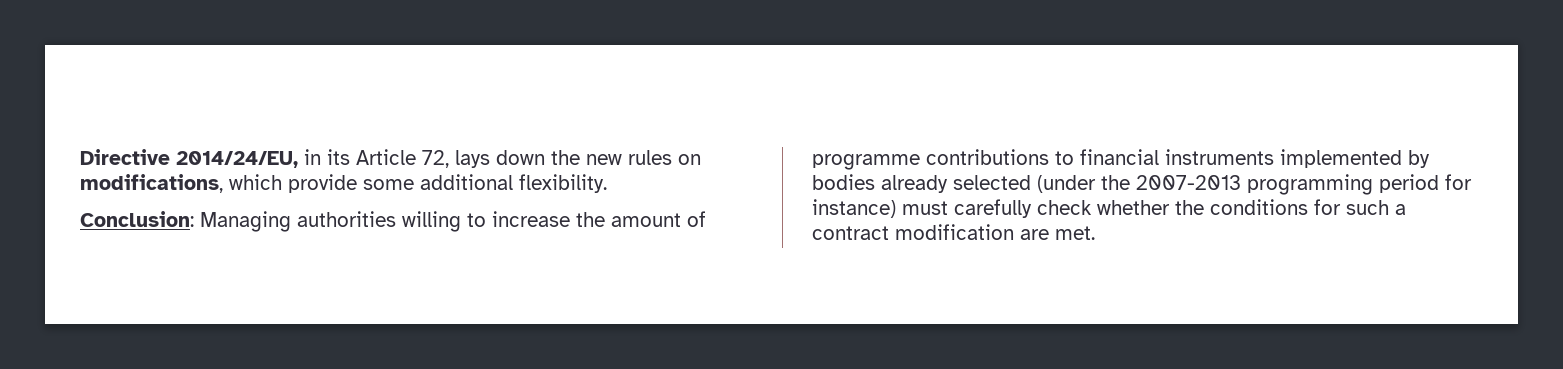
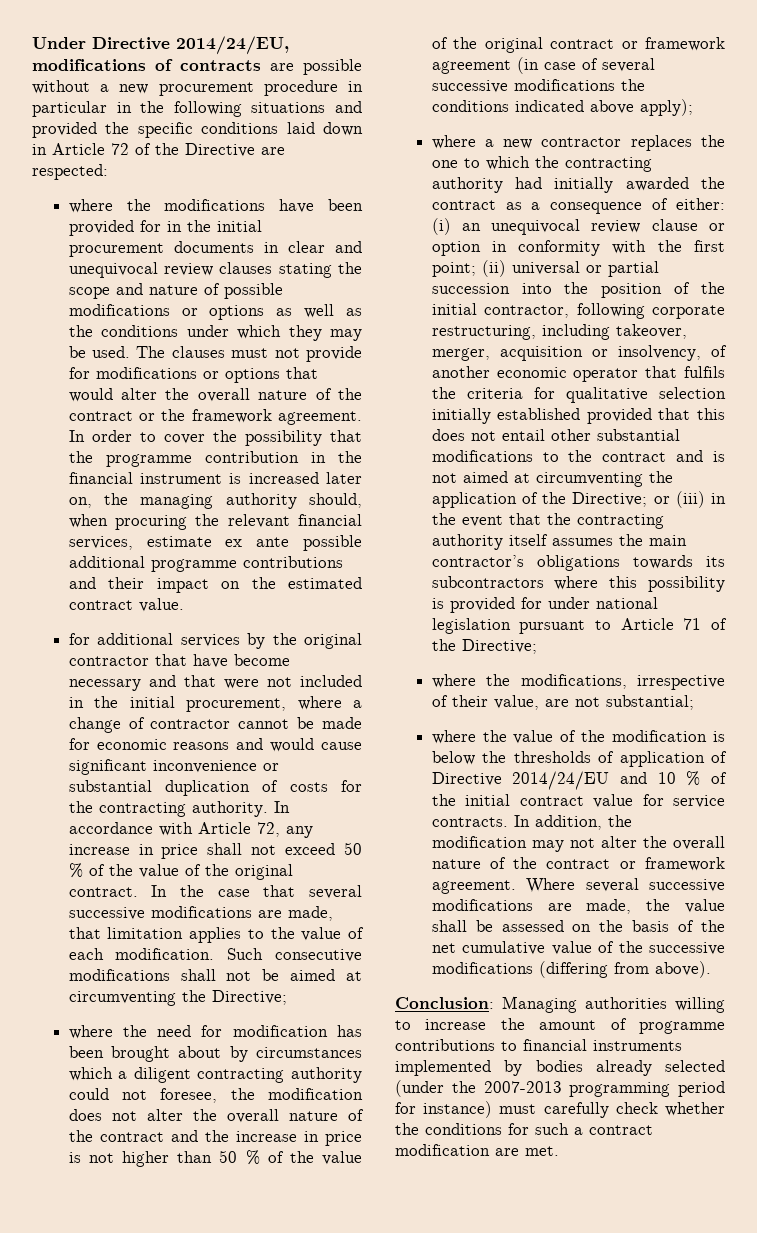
(80, 157) none -> [32,37,86,49] Under
[304,149,701,168] [80,174,607,193] in its Article 72, lays down the new rules on modifications, which provide some additional flexibility. -> [32,59,362,75] [32,80,363,96] [32,101,362,117] [32,122,363,138] [32,143,285,157] [32,164,108,180] [68,199,363,213] [68,220,262,236] [68,241,362,257] [68,262,362,278] [68,283,283,299] [68,304,362,320] [68,325,363,341] [68,346,362,362] [68,367,318,383] [68,388,362,402] [68,409,362,425] [68,430,363,446] [68,451,362,467] [68,472,362,484] [68,493,362,509] [68,514,362,530] [68,535,362,551] [68,556,343,572] [68,577,362,593] [68,598,184,612] [68,633,362,649] [68,654,290,668] [68,675,362,691] [68,696,363,712] [68,717,362,733] [68,738,362,752] [68,759,279,775] [68,780,362,796] [68,801,290,817] [68,822,313,838] [68,842,362,859] [68,863,293,880] [68,885,363,899] [68,906,333,921] [68,927,364,943] [68,948,362,962] [68,969,362,981] [68,990,287,1006] [68,1025,362,1039] [68,1046,362,1062] [68,1067,362,1083] [68,1088,363,1103] [68,1109,365,1123] [68,1130,362,1146] [68,1150,362,1167] [431,37,725,53] [431,57,655,74] [431,79,645,93] [431,99,693,116] [431,135,725,151] [431,156,652,172] [431,177,725,193] [431,198,725,214] [431,218,725,235] [431,240,725,256] [431,260,659,277] [431,282,725,298] [431,303,725,319] [431,324,687,340] [431,345,727,361] [431,366,725,382] [431,387,726,403] [431,408,725,424] [431,429,680,441] [431,450,725,462] [431,471,673,487] [431,491,726,508] [431,513,664,529] [431,534,687,550] [431,555,725,571] [431,576,725,592] [431,597,658,613] [431,618,727,634] [431,639,537,654] [431,674,725,690] [431,695,694,710] [431,730,725,744] [431,751,727,767] [431,771,727,790] [431,794,725,808] [431,815,632,830] [431,836,725,852] [431,857,725,871] [431,878,725,894] [431,899,725,914] [431,920,725,932] [431,941,725,955] [431,961,711,978] modifications of contracts are possible without a new procurement procedure in particular in the following situations and provided the specific conditions laid down in Article 72 of the Directive are respected: // where the modifications have been provided for in the initial procurement documents in clear and unequivocal review clauses stating the scope and nature of possible modifications or options as well as the conditions under which they may be used. The clauses must not provide for modifications or options that would alter the overall nature of the contract or the framework agreement. In order to cover the possibility that the programme contribution in the financial instrument is increased later on, the managing authority should, when procuring the relevant financial services, estimate ex ante possible additional programme contributions and their impact on the estimated contract value. // for additional services by the original contractor that have become necessary and that were not included in the initial procurement, where a change of contractor cannot be made for economic reasons and would cause significant inconvenience or substantial duplication of costs for the contracting authority. In accordance with Article 72, any increase in price shall not exceed 50 % of the value of the original contract. In the case that several successive modifications are made, that limitation applies to the value of each modification. Such consecutive modifications shall not be aimed at circumventing the Directive; // where the need for modification has been brought about by circumstances which a diligent contracting authority could not foresee, the modification does not alter the overall nature of the contract and the increase in price is not higher than 50 % of the value of the original contract or framework agreement (in case of several successive modifications the conditions indicated above apply); // where a new contractor replaces the one to which the contracting authority had initially awarded the contract as a consequence of either: (i) an unequivocal review clause or option in conformity with the first point; (ii) universal or partial succession into the position of the initial contractor, following corporate restructuring, including takeover, merger, acquisition or insolvency, of another economic operator that fulfils the criteria for qualitative selection initially established provided that this does not entail other substantial modifications to the contract and is not aimed at circumventing the application of the Directive; or (iii) in the event that the contracting authority itself assumes the main contractor’s obligations towards its subcontractors where this possibility is provided for under national legislation pursuant to Article 71 of the Directive; // where the modifications, irrespective of their value, are not substantial; // where the value of the modification is below the thresholds of application of Directive 2014/24/EU and 10 % of the initial contract value for service contracts. In addition, the modification may not alter the overall nature of the contract or framework agreement. Where several successive modifications are made, the value shall be assessed on the basis of the net cumulative value of the successive modifications (differing from above).

